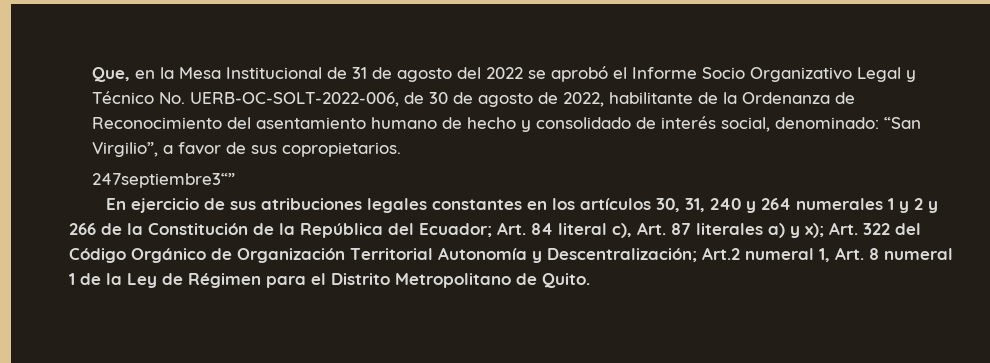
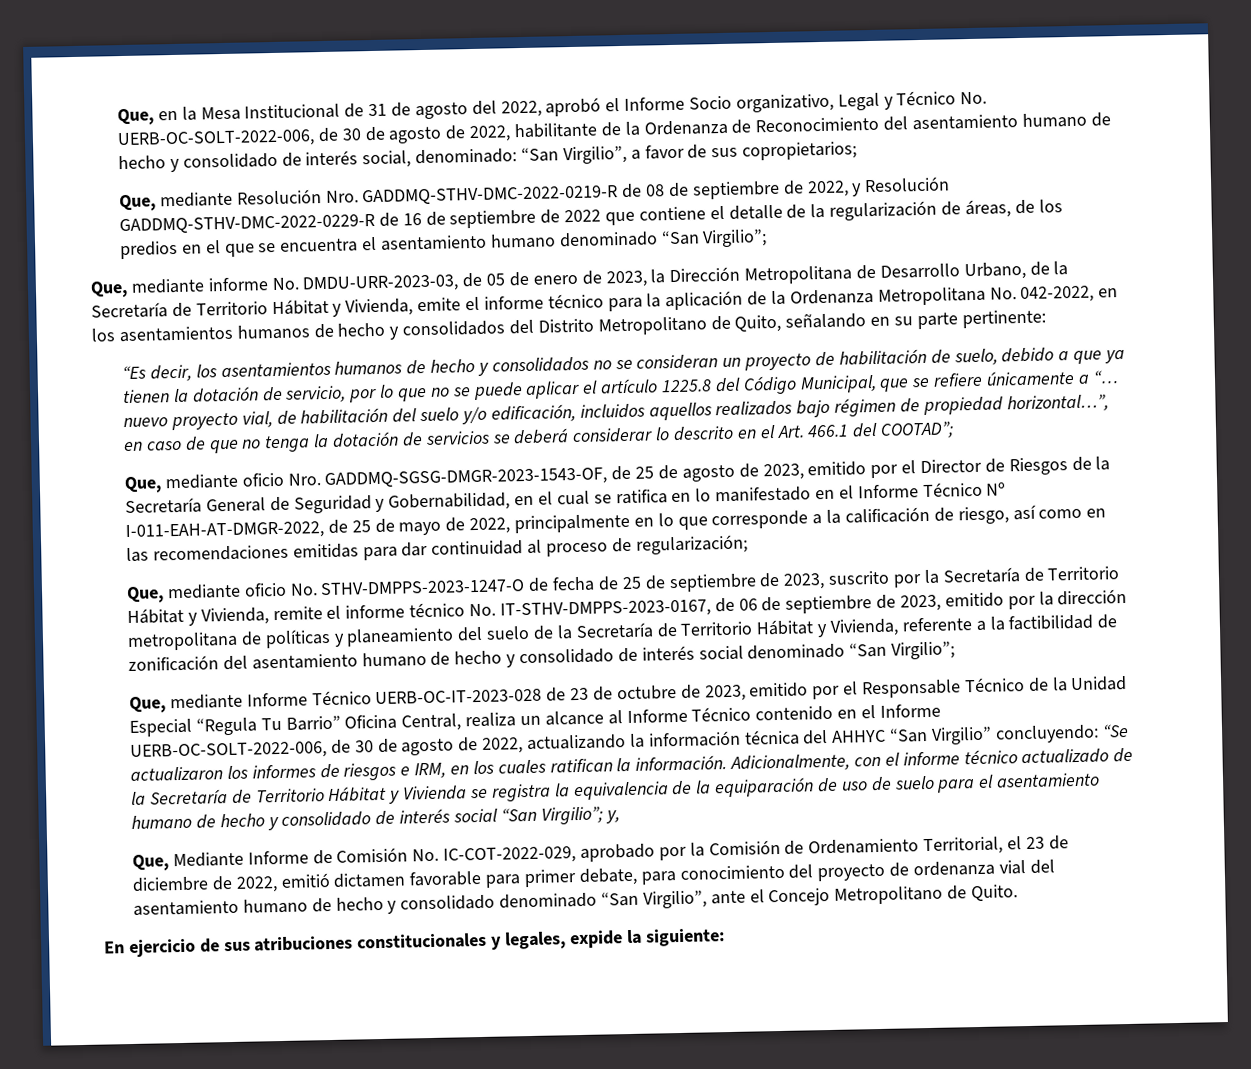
[485,67,546,79] 2022 se -> [500,100,542,118] 2022,
[749,67,852,82] Organizativo -> [735,93,834,113] organizativo,
[281,142,401,157] [91,173,235,188] copropietarios. // 247septiembre3“” -> [742,141,858,161] [118,176,951,212] [118,199,1063,235] [119,229,768,260] [90,261,1069,298] [91,285,1119,319] [91,309,1046,343] [121,347,1126,382] [122,369,1119,404] [122,394,1109,431] [123,421,955,454] [123,456,1111,494] [124,481,1007,515] [124,504,1107,542] [125,534,748,563] [125,566,1120,604] [126,588,1128,626] [126,614,1118,652] [127,641,956,673] [128,675,1128,714] [128,703,941,738] [129,723,1129,762] [129,747,1134,781] [130,772,1101,805] [130,806,620,831] [131,835,1069,871] [131,859,1055,893] [132,884,1018,916] copropietarios; // Que, mediante Resolución Nro. GADDMQ-STHV-DMC-2022-0219-R de 08 de septiembre de 2022, y Resolución GADDMQ-STHV-DMC-2022-0229-R de 16 de septiembre de 2022 que contiene el detalle de la regularización de áreas, de los predios en el que se encuentra el asentamiento humano denominado “San Virgilio”; // Que, mediante informe No. DMDU-URR-2023-03, de 05 de enero de 2023, la Dirección Metropolitana de Desarrollo Urbano, de la Secretaría de Territorio Hábitat y Vivienda, emite el informe técnico para la aplicación de la Ordenanza Metropolitana No. 042-2022, en los asentamientos humanos de hecho y consolidados del Distrito Metropolitano de Quito, señalando en su parte pertinente: // “Es decir, los asentamientos humanos de hecho y consolidados no se consideran un proyecto de habilitación de suelo, debido a que ya tienen la dotación de servicio, por lo que no se puede aplicar el artículo 1225.8 del Código Municipal, que se refiere únicamente a “… nuevo proyecto vial, de habilitación del suelo y/o edificación, incluidos aquellos realizados bajo régimen de propiedad horizontal…”, en caso de que no tenga la dotación de servicios se deberá considerar lo descrito en el Art. 466.1 del COOTAD”; // Que, mediante oficio Nro. GADDMQ-SGSG-DMGR-2023-1543-OF, de 25 de agosto de 2023, emitido por el Director de Riesgos de la Secretaría General de Seguridad y Gobernabilidad, en el cual se ratifica en lo manifestado en el Informe Técnico Nº I-011-EAH-AT-DMGR-2022, de 25 de mayo de 2022, principalmente en lo que corresponde a la calificación de riesgo, así como en las recomendaciones emitidas para dar continuidad al proceso de regularización; // Que, mediante oficio No. STHV-DMPPS-2023-1247-O de fecha de 25 de septiembre de 2023, suscrito por la Secretaría de Territorio Hábitat y Vivienda, remite el informe técnico No. IT-STHV-DMPPS-2023-0167, de 06 de septiembre de 2023, emitido por la dirección metropolitana de políticas y planeamiento del suelo de la Secretaría de Territorio Hábitat y Vivienda, referente a la factibilidad de zonificación del asentamiento humano de hecho y consolidado de interés social denominado “San Virgilio”; // Que, mediante Informe Técnico UERB-OC-IT-2023-028 de 23 de octubre de 2023, emitido por el Responsable Técnico de la Unidad Especial “Regula Tu Barrio” Oficina Central, realiza un alcance al Informe Técnico contenido en el Informe UERB-OC-SOLT-2022-006, de 30 de agosto de 2022, actualizando la información técnica del AHHYC “San Virgilio” concluyendo: “Se actualizaron los informes de riesgos e IRM, en los cuales ratifican la información. Adicionalmente, con el informe técnico actualizado de la Secretaría de Territorio Hábitat y Vivienda se registra la equivalencia de la equiparación de uso de suelo para el asentamiento humano de hecho y consolidado de interés social “San Virgilio”; y, // Que, Mediante Informe de Comisión No. IC-COT-2022-029, aprobado por la Comisión de Ordenamiento Territorial, el 23 de diciembre de 2022, emitió dictamen favorable para primer debate, para conocimiento del proyecto de ordenanza vial del asentamiento humano de hecho y consolidado denominado “San Virgilio”, ante el Concejo Metropolitano de Quito.
[366,198,938,213] [69,222,921,238] [69,247,953,263] [69,273,590,288] legales constantes en los artículos 30, 31, 240 y 264 numerales 1 y 2 y 266 de la Constitución de la República del Ecuador; Art. 84 literal c), Art. 87 literales a) y x); Art. 322 del Código Orgánico de Organización Territorial Autonomía y Descentralización; Art.2 numeral 1, Art. 8 numeral 1 de la Ley de Régimen para el Distrito Metropolitano de Quito. -> [356,928,725,950] constitucionales y legales, expide la siguiente:

